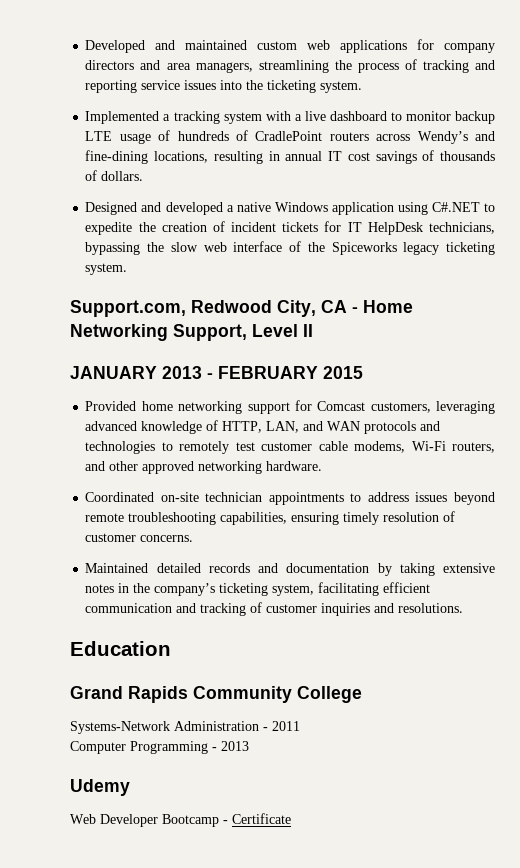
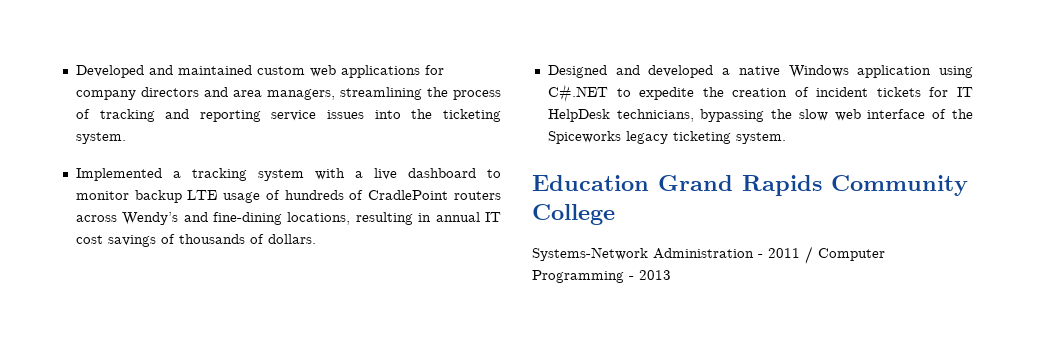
[70,300,413,317] [70,324,313,341] [70,366,363,379] [85,400,495,414] [85,420,441,434] [85,441,495,454] [85,461,323,474] [85,492,496,505] [85,511,456,525] [85,533,194,542] [85,563,496,576] [85,582,431,596] [85,602,464,616] // Support.com, Redwood City, CA - Home Networking Support, Level II // JANUARY 2013 - FEBRUARY 2015 // Provided home networking support for Comcast customers, leveraging advanced knowledge of HTTP, LAN, and WAN protocols and technologies to remotely test customer cable modems, Wi-Fi routers, and other approved networking hardware. // Coordinated on-site technician appointments to address issues beyond remote troubleshooting capabilities, ensuring timely resolution of customer concerns. // Maintained detailed records and documentation by taking extensive notes in the company’s ticketing system, facilitating efficient communication and tracking of customer inquiries and resolutions. -> (786, 138) none
(171, 648) // -> (649, 183) none
(300, 726) // -> [805,246,813,264] /
[70,779,130,796] [70,813,291,827] // Udemy // Web Developer Bootcamp - Certificate -> (671, 275) none

